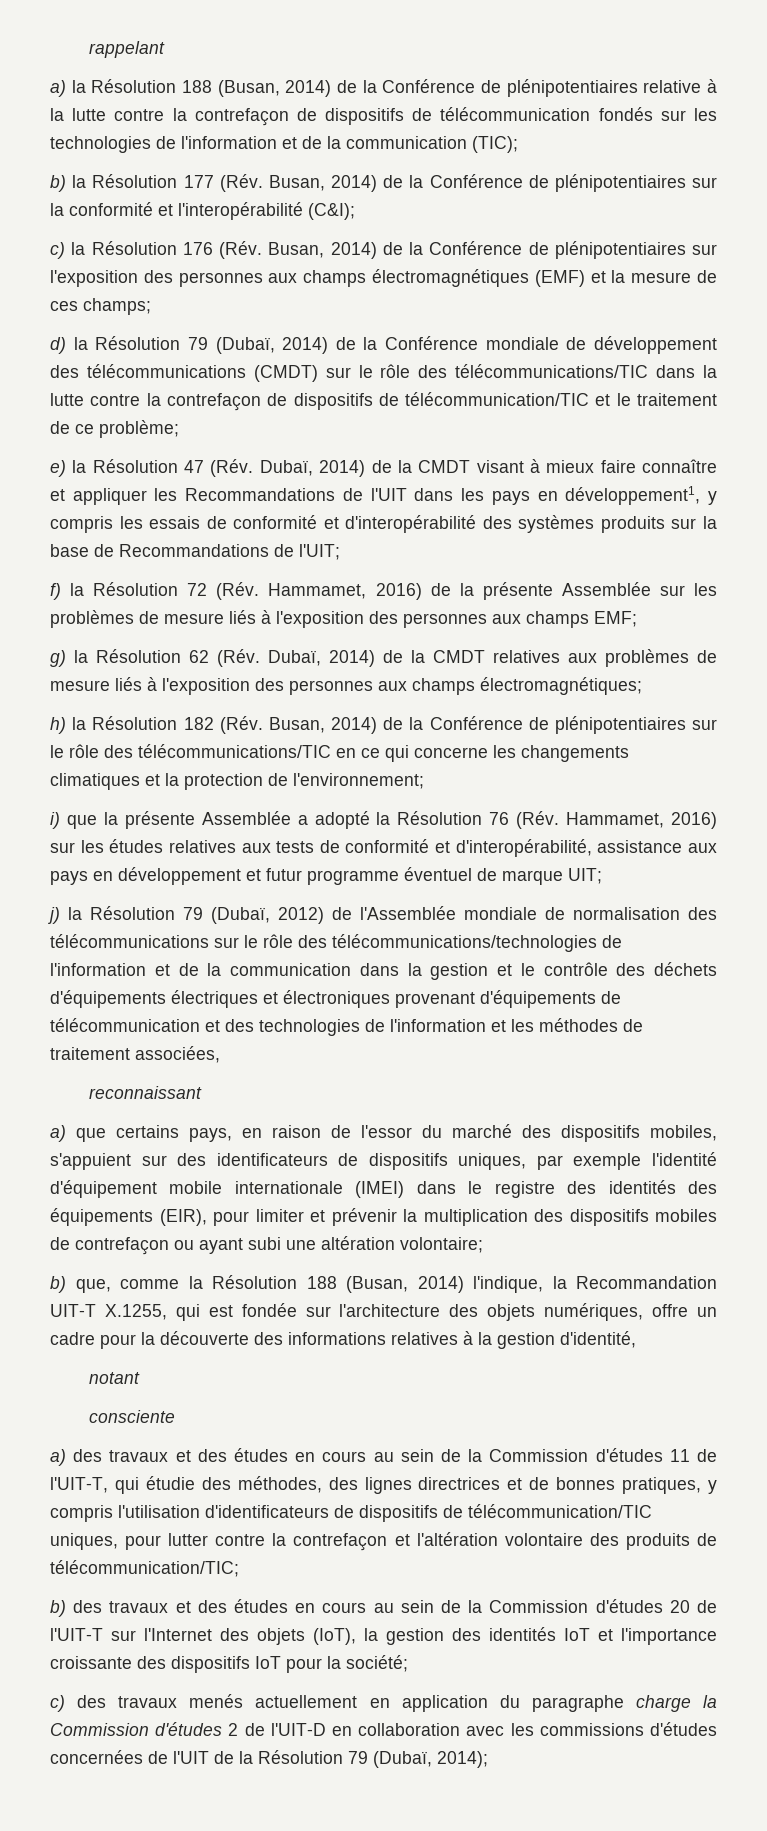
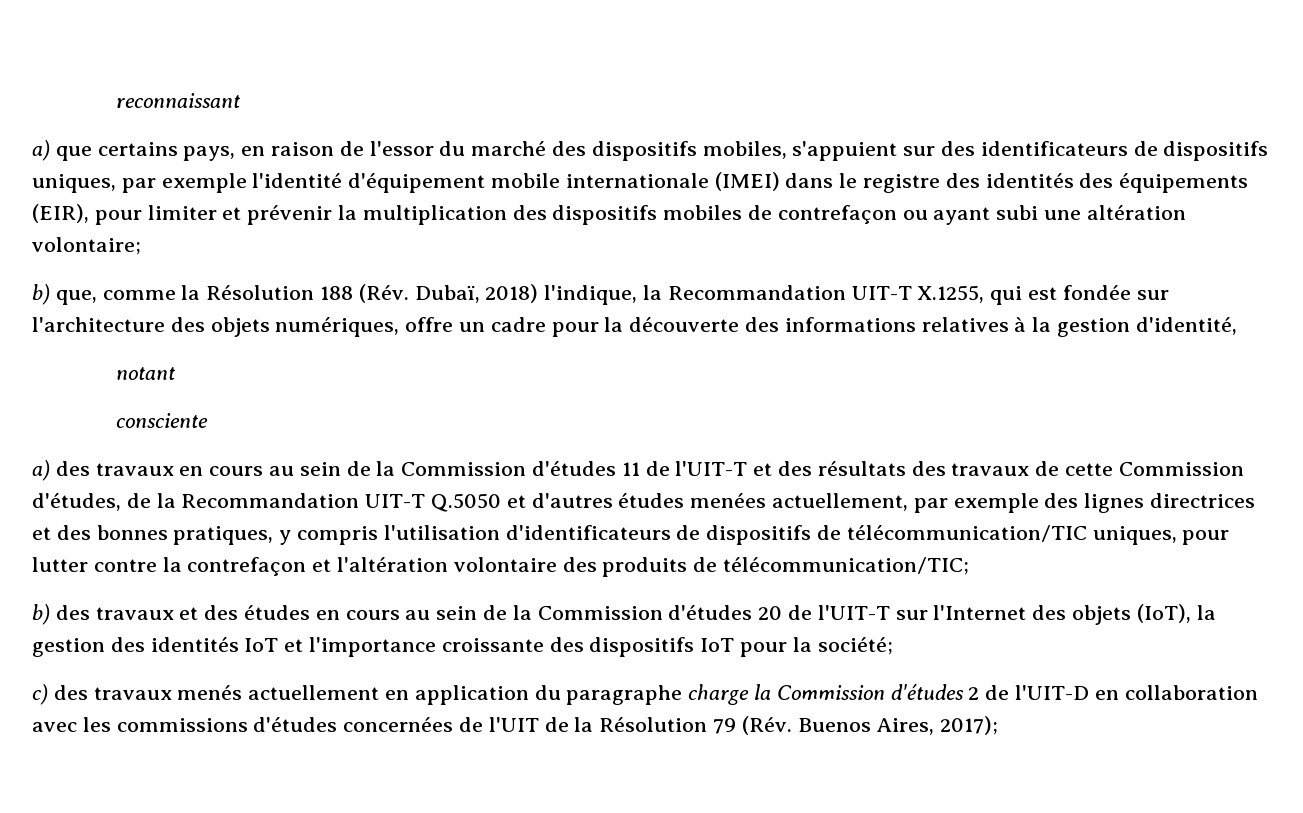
[89,41,166,58] [50,79,717,97] [50,107,717,126] [50,136,518,153] [50,174,718,192] [50,202,355,220] [50,241,717,259] [50,269,717,287] [50,298,151,315] [50,336,717,354] [50,364,718,382] [50,392,717,411] [50,420,179,438] [50,459,717,477] [50,486,718,505] [50,515,717,533] [50,544,340,560] [50,582,717,600] [50,610,637,628] [50,649,717,667] [50,677,642,695] [50,716,718,734] [50,744,629,762] [50,773,424,790] [50,811,717,829] [50,839,717,857] [50,867,602,885] [48,906,717,924] [50,934,622,952] [50,962,717,980] [50,990,621,1008] [50,1018,643,1036] [50,1046,220,1063] rappelant // a) la Résolution 188 (Busan, 2014) de la Conférence de plénipotentiaires relative à la lutte contre la contrefaçon de dispositifs de télécommunication fondés sur les technologies de l'information et de la communication (TIC); // b) la Résolution 177 (Rév. Busan, 2014) de la Conférence de plénipotentiaires sur la conformité et l'interopérabilité (C&I); // c) la Résolution 176 (Rév. Busan, 2014) de la Conférence de plénipotentiaires sur l'exposition des personnes aux champs électromagnétiques (EMF) et la mesure de ces champs; // d) la Résolution 79 (Dubaï, 2014) de la Conférence mondiale de développement des télécommunications (CMDT) sur le rôle des télécommunications/TIC dans la lutte contre la contrefaçon de dispositifs de télécommunication/TIC et le traitement de ce problème; // e) la Résolution 47 (Rév. Dubaï, 2014) de la CMDT visant à mieux faire connaître et appliquer les Recommandations de l'UIT dans les pays en développement1, y compris les essais de conformité et d'interopérabilité des systèmes produits sur la base de Recommandations de l'UIT; // f) la Résolution 72 (Rév. Hammamet, 2016) de la présente Assemblée sur les problèmes de mesure liés à l'exposition des personnes aux champs EMF; // g) la Résolution 62 (Rév. Dubaï, 2014) de la CMDT relatives aux problèmes de mesure liés à l'exposition des personnes aux champs électromagnétiques; // h) la Résolution 182 (Rév. Busan, 2014) de la Conférence de plénipotentiaires sur le rôle des télécommunications/TIC en ce qui concerne les changements climatiques et la protection de l'environnement; // i) que la présente Assemblée a adopté la Résolution 76 (Rév. Hammamet, 2016) sur les études relatives aux tests de conformité et d'interopérabilité, assistance aux pays en développement et futur programme éventuel de marque UIT; // j) la Résolution 79 (Dubaï, 2012) de l'Assemblée mondiale de normalisation des télécommunications sur le rôle des télécommunications/technologies de l'information et de la communication dans la gestion et le contrôle des déchets d'équipements électriques et électroniques provenant d'équipements de télécommunication et des technologies de l'information et les méthodes de traitement associées, // -> (116, 100) none
[346,1276,464,1293] (Busan, 2014) -> [358,284,539,303] (Rév. Dubaï, 2018)
[175,1448,288,1462] et des études -> (174, 469) none
[50,1476,322,1494] l'UIT-T, qui étudie des méthodes, -> [675,461,1244,476] [32,493,1039,513] l'UIT-T et des résultats des travaux de cette Commission d'études, de la Recommandation UIT-T Q.5050 et d'autres études menées actuellement, par exemple
[529,1477,550,1490] de -> [56,525,91,540] des
[373,1751,488,1768] (Dubaï, 2014); -> [741,716,999,735] (Rév. Buenos Aires, 2017);

